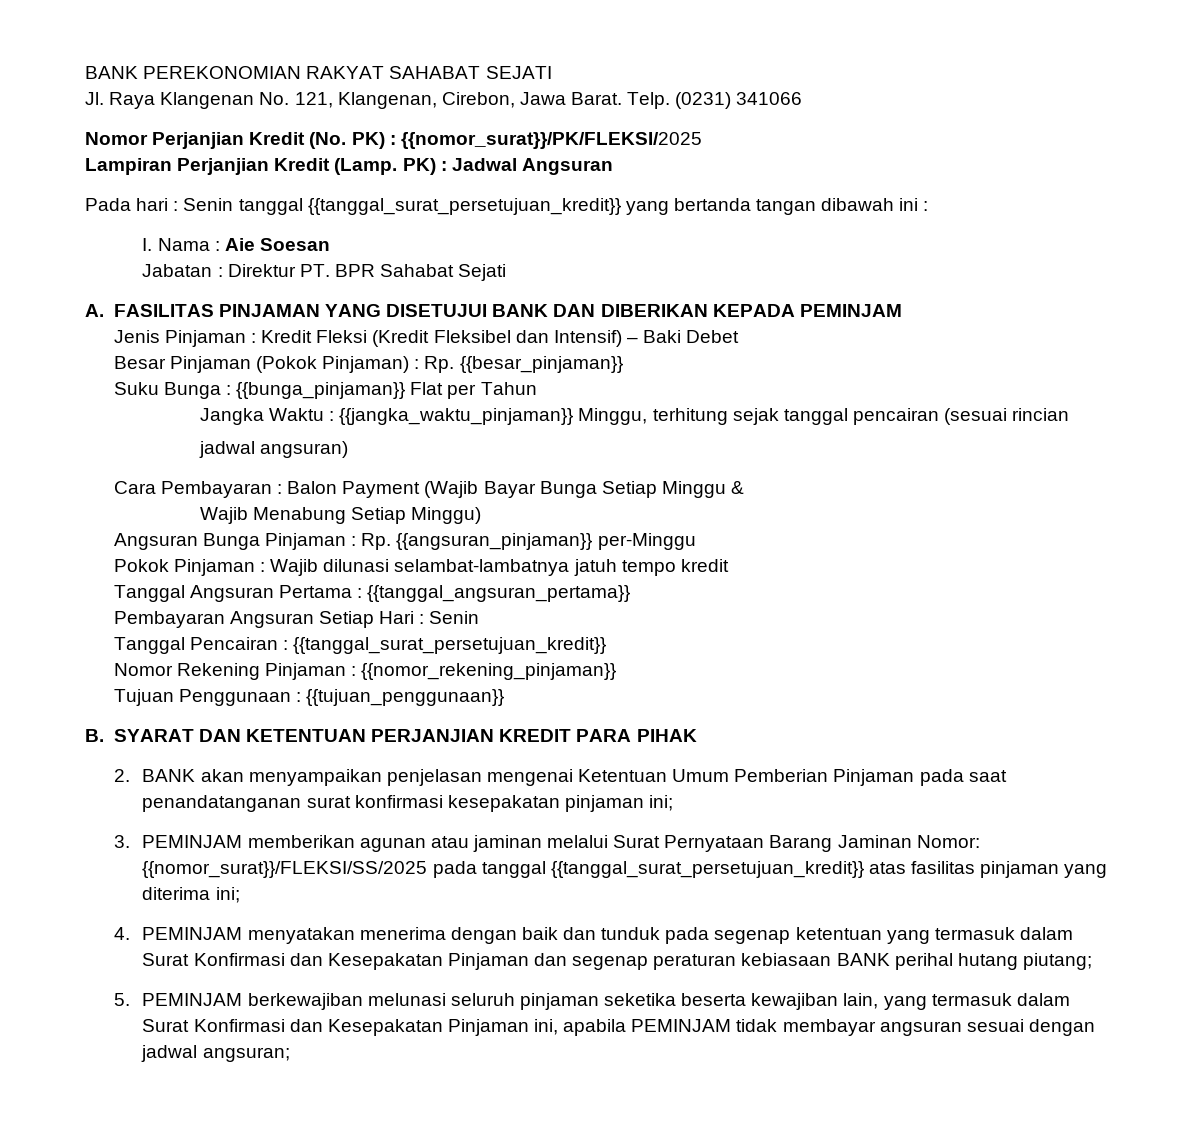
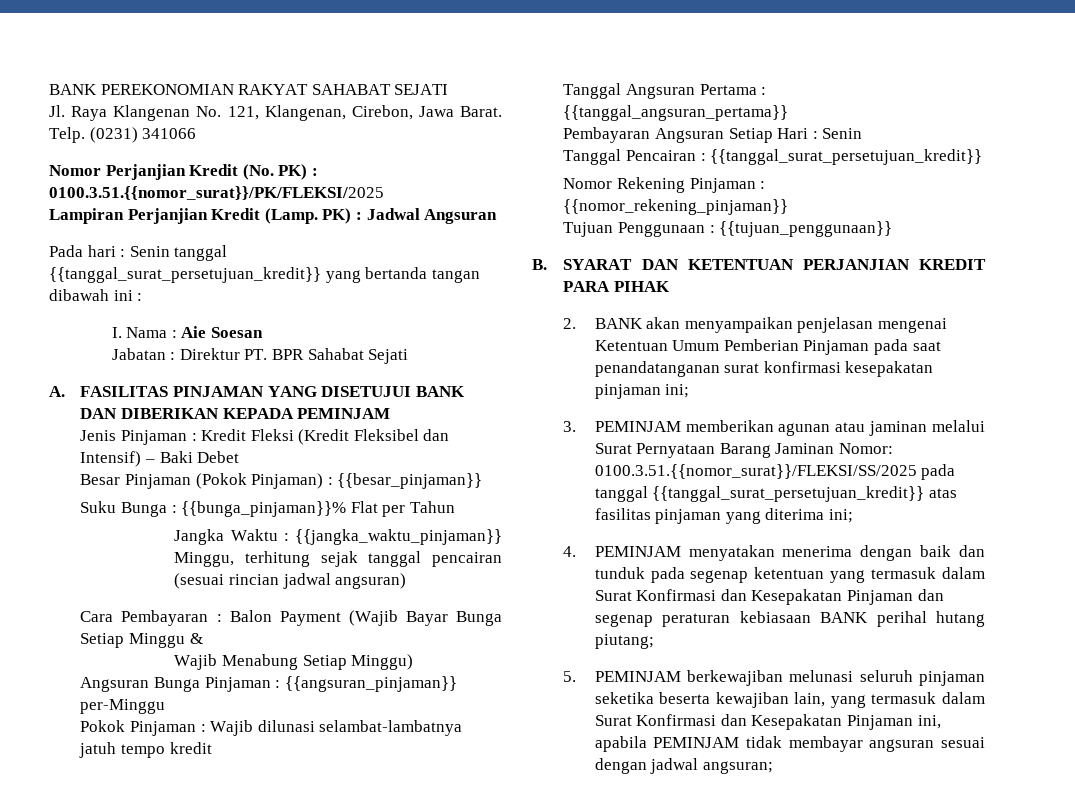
[400,132,702,149] {{nomor_surat}}/PK/FLEKSI/2025 -> [49,186,384,200] 0100.3.51.{{nomor_surat}}/PK/FLEKSI/2025
[424,356,455,373] Rp. -> (333, 481) none
[236,382,406,399] {{bunga_pinjaman}} -> [181,501,347,517] {{bunga_pinjaman}}%
(1070, 414) // -> (280, 579) none
[361,533,392,550] Rp. -> (281, 684) none
[142,861,428,878] {{nomor_surat}}/FLEKSI/SS/2025 -> [594,464,917,479] 0100.3.51.{{nomor_surat}}/FLEKSI/SS/2025

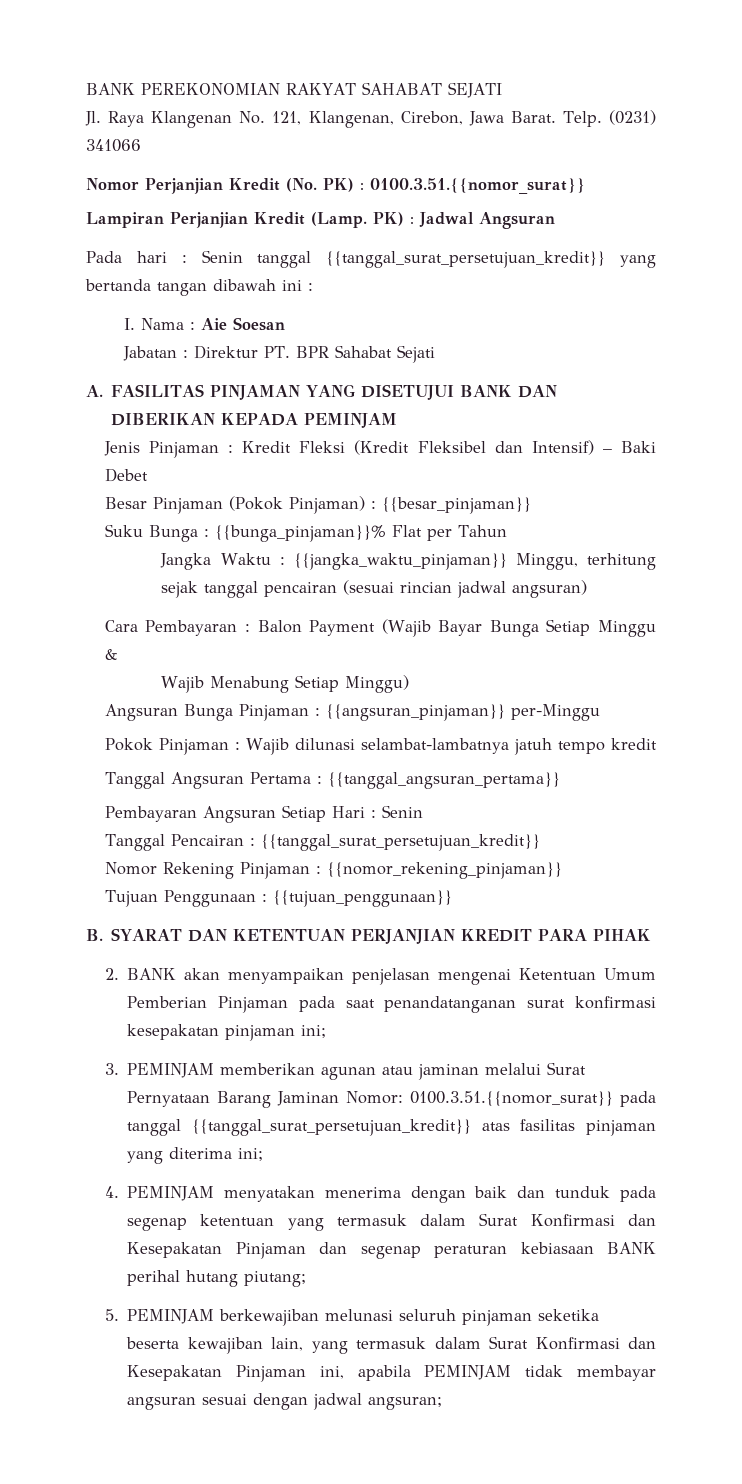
[49,186,384,200] 0100.3.51.{{nomor_surat}}/PK/FLEKSI/2025 -> [370,178,585,194] 0100.3.51.{{nomor_surat}}
[594,464,917,479] 0100.3.51.{{nomor_surat}}/FLEKSI/SS/2025 -> [410,1091,614,1106] 0100.3.51.{{nomor_surat}}

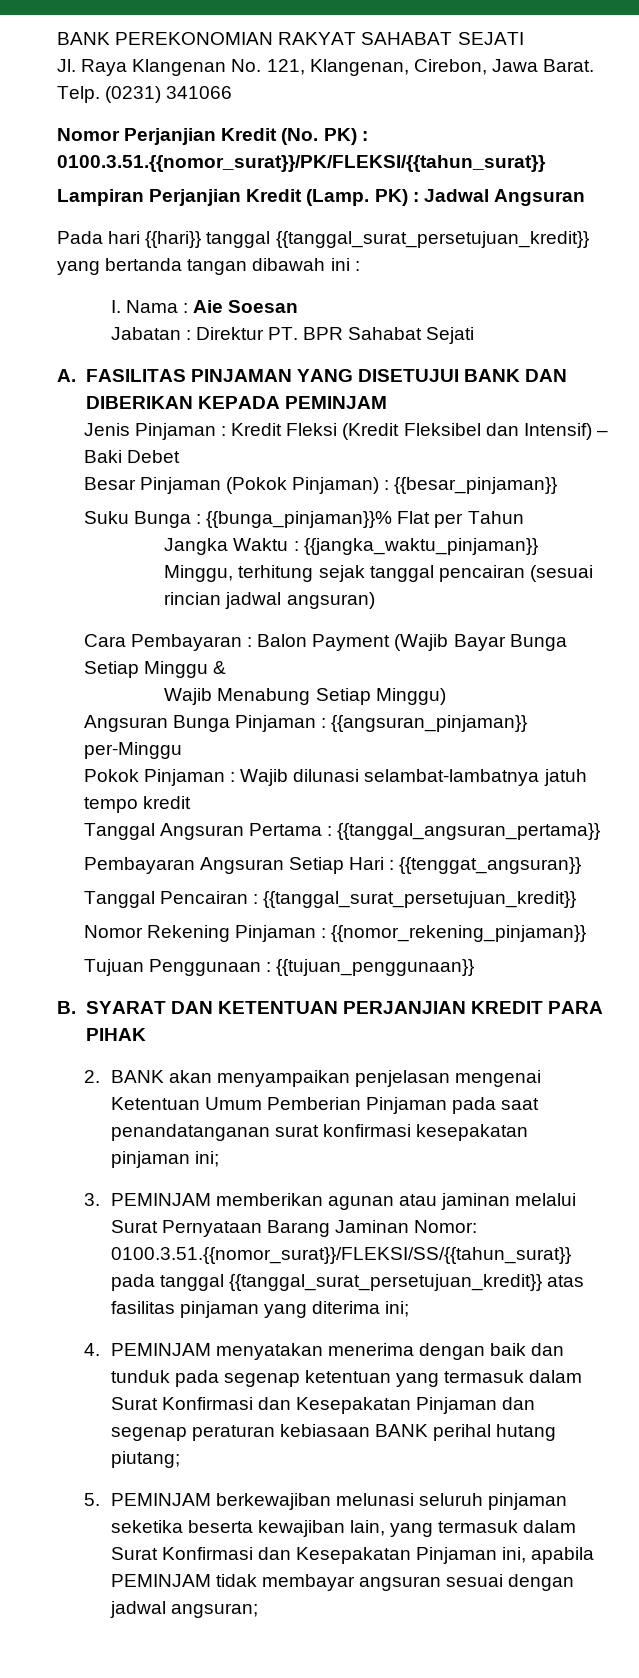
[370,178,585,194] 0100.3.51.{{nomor_surat}} -> [57,155,546,172] 0100.3.51.{{nomor_surat}}/PK/FLEKSI/{{tahun_surat}}
[181,250,243,263] : Senin -> [145,231,202,248] {{hari}}
[381,805,423,818] Senin -> [399,857,582,874] {{tenggat_angsuran}}
[410,1091,614,1106] 0100.3.51.{{nomor_surat}} -> [110,1247,571,1264] 0100.3.51.{{nomor_surat}}/FLEKSI/SS/{{tahun_surat}}

